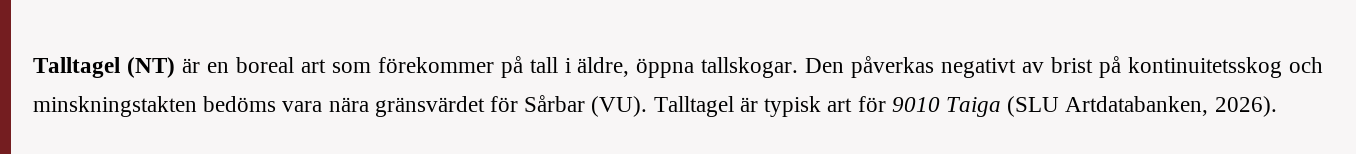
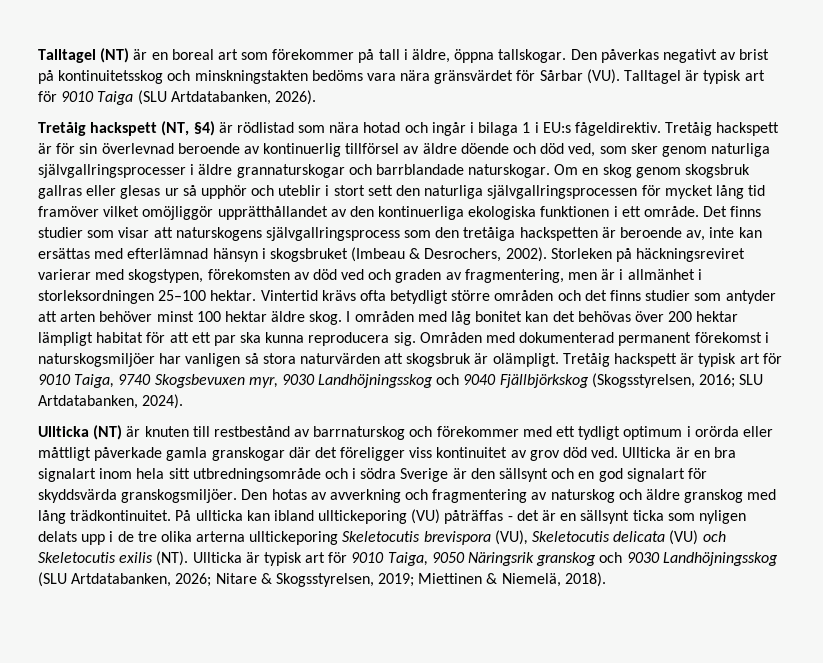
(1277, 106) none -> [38,121,780,136] [38,143,771,157] [38,164,751,178] [38,185,766,199] [38,206,762,220] [38,227,762,241] [38,247,746,262] [38,269,702,283] [38,290,776,304] [38,311,739,325] [38,332,769,346] [38,353,782,367] [38,373,764,388] [38,394,184,409] [38,425,773,440] [38,447,736,461] [38,468,707,482] [38,489,777,503] [38,509,746,524] [38,530,726,545] [38,551,778,566] [38,572,606,587] // Tretåig hackspett (NT, §4) är rödlistad som nära hotad och ingår i bilaga 1 i EU:s fågeldirektiv. Tretåig hackspett är för sin överlevnad beroende av kontinuerlig tillförsel av äldre döende och död ved, som sker genom naturliga självgallringsprocesser i äldre grannaturskogar och barrblandade naturskogar. Om en skog genom skogsbruk gallras eller glesas ur så upphör och uteblir i stort sett den naturliga självgallringsprocessen för mycket lång tid framöver vilket omöjliggör upprätthållandet av den kontinuerliga ekologiska funktionen i ett område. Det finns studier som visar att naturskogens självgallringsprocess som den tretåiga hackspetten är beroende av, inte kan ersättas med efterlämnad hänsyn i skogsbruket (Imbeau & Desrochers, 2002). Storleken på häckningsreviret varierar med skogstypen, förekomsten av död ved och graden av fragmentering, men är i allmänhet i storleksordningen 25–100 hektar. Vintertid krävs ofta betydligt större områden och det finns studier som antyder att arten behöver minst 100 hektar äldre skog. I områden med låg bonitet kan det behövas över 200 hektar lämpligt habitat för att ett par ska kunna reproducera sig. Områden med dokumenterad permanent förekomst i naturskogsmiljöer har vanligen så stora naturvärden att skogsbruk är olämpligt. Tretåig hackspett är typisk art för 9010 Taiga, 9740 Skogsbevuxen myr, 9030 Landhöjningsskog och 9040 Fjällbjörkskog (Skogsstyrelsen, 2016; SLU Artdatabanken, 2024). // Ullticka (NT) är knuten till restbestånd av barrnaturskog och förekommer med ett tydligt optimum i orörda eller måttligt påverkade gamla granskogar där det föreligger viss kontinuitet av grov död ved. Ullticka är en bra signalart inom hela sitt utbredningsområde och i södra Sverige är den sällsynt och en god signalart för skyddsvärda granskogsmiljöer. Den hotas av avverkning och fragmentering av naturskog och äldre granskog med lång trädkontinuitet. På ullticka kan ibland ulltickeporing (VU) påträffas - det är en sällsynt ticka som nyligen delats upp i de tre olika arterna ulltickeporing Skeletocutis brevispora (VU), Skeletocutis delicata (VU) och Skeletocutis exilis (NT). Ullticka är typisk art för 9010 Taiga, 9050 Näringsrik granskog och 9030 Landhöjningsskog (SLU Artdatabanken, 2026; Nitare & Skogsstyrelsen, 2019; Miettinen & Niemelä, 2018).

